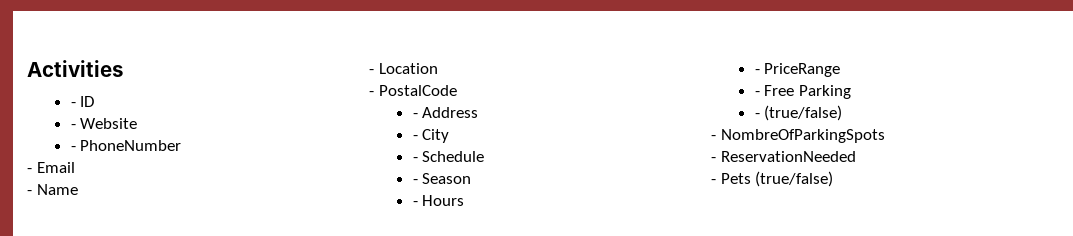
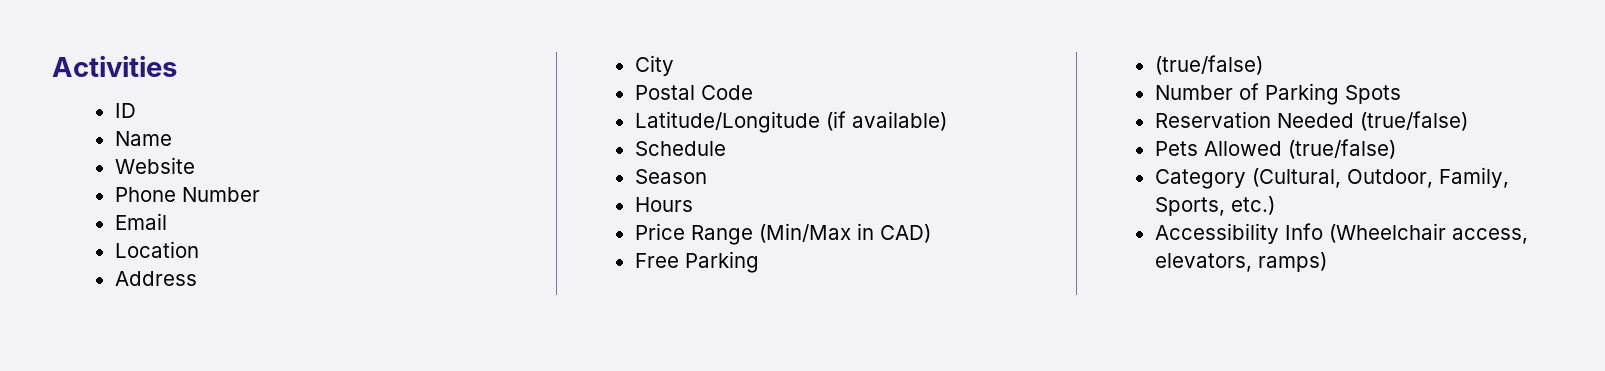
[70,102,76,107] - -> (177, 66) none
[70,124,76,129] - -> [114,131,172,146] Name //
[70,140,182,151] [27,162,75,173] [27,184,78,195] [369,63,438,74] [369,85,457,96] [412,113,418,118] - PhoneNumber // - Email // - Name // - Location // - PostalCode // - -> [114,187,260,202] [114,213,167,230] [114,241,199,258] Phone Number // Email // Location //
[412,135,418,140] - -> (197, 278) none
[412,157,418,162] - -> [634,85,753,100] [634,111,947,133] Postal Code // Latitude/Longitude (if available) //
[412,179,418,184] - -> (726, 148) none
[412,201,418,206] - -> (707, 176) none
[754,63,841,77] [754,91,760,96] - PriceRange // - -> [634,223,931,245] Price Range (Min/Max in CAD) //
[754,105,843,121] [711,129,885,143] [711,151,856,162] [711,171,834,187] - (true/false) // - NombreOfParkingSpots // - ReservationNeeded // - Pets (true/false) -> [1154,55,1263,75] [1154,83,1401,105] [1154,111,1468,131] [1154,139,1396,159] [1154,167,1509,189] [1154,196,1275,216] [1154,223,1528,244] [1154,252,1327,272] (true/false) // Number of Parking Spots // Reservation Needed (true/false) // Pets Allowed (true/false) // Category (Cultural, Outdoor, Family, Sports, etc.) // Accessibility Info (Wheelchair access, elevators, ramps)

